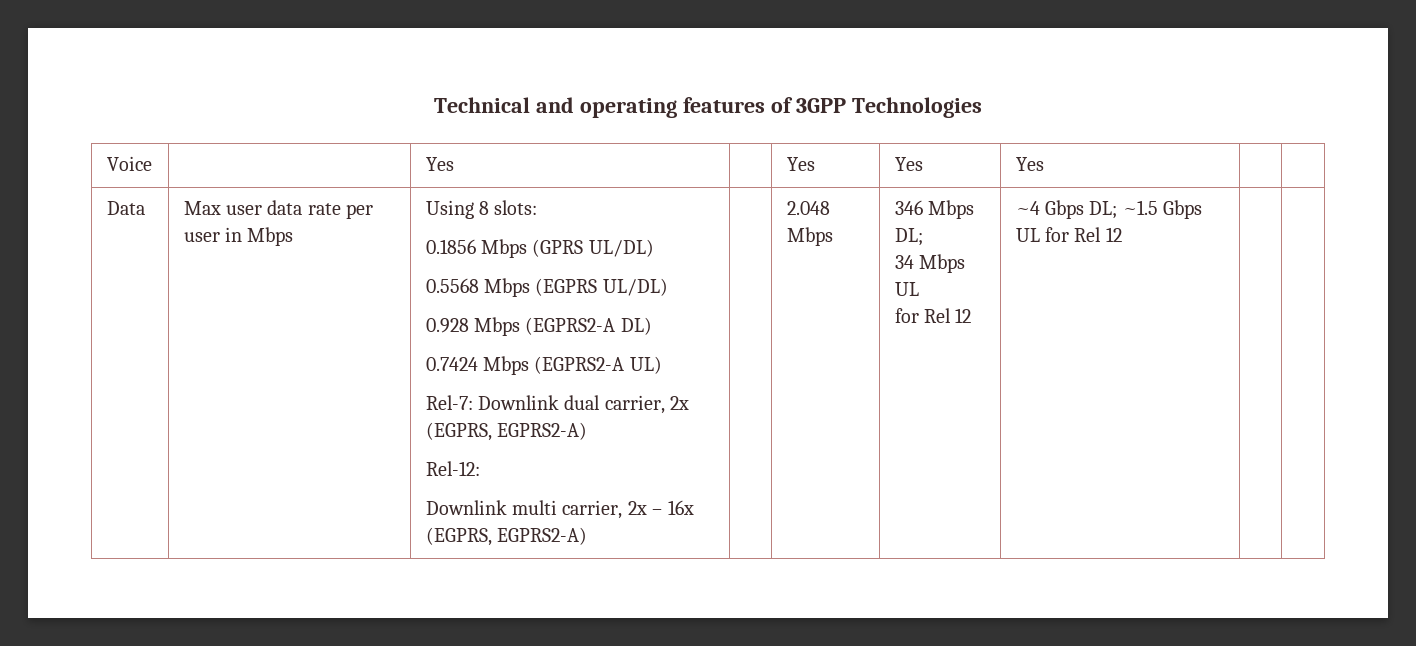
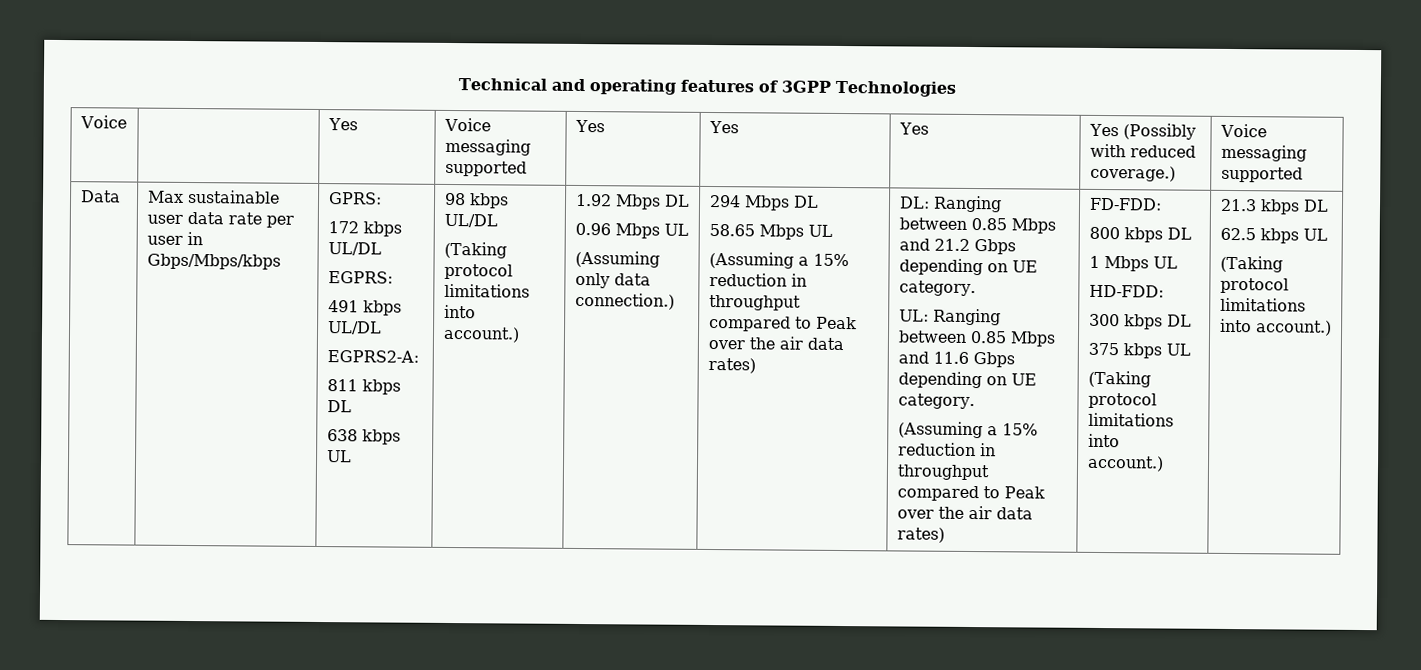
(454, 164) none -> [443,117,491,132] [444,138,531,156] [444,160,527,177] Voice messaging supported
(1044, 164) | -> [1088,123,1196,140] [1089,143,1196,158] [1089,165,1176,182] [1219,123,1267,138] [1220,144,1307,162] [1220,166,1303,183] Yes (Possibly with reduced coverage.) | Voice messaging supported
(221, 208) none -> [186,189,280,204] sustainable
[247,227,294,246] [425,200,538,219] [425,239,654,258] [425,278,668,297] [425,317,652,336] [425,356,662,375] [425,395,690,414] [425,422,587,441] [425,461,480,476] [425,500,694,519] [425,527,587,546] [786,201,830,215] [786,227,833,246] [894,200,974,219] [894,228,923,246] [894,254,965,273] [894,282,919,296] [894,308,972,323] [1015,200,1203,219] [1015,227,1122,242] Mbps | Using 8 slots: // 0.1856 Mbps (GPRS UL/DL) // 0.5568 Mbps (EGPRS UL/DL) // 0.928 Mbps (EGPRS2-A DL) // 0.7424 Mbps (EGPRS2-A UL) // Rel-7: Downlink dual carrier, 2x (EGPRS, EGPRS2-A) // Rel-12: // Downlink multi carrier, 2x – 16x (EGPRS, EGPRS2-A) | | 2.048 Mbps | 346 Mbps DL; // 34 Mbps UL // for Rel 12 | ~4 Gbps DL; ~1.5 Gbps UL for Rel 12 | | -> [146,253,281,270] [327,192,382,205] [327,221,402,237] [327,242,382,256] [327,271,393,284] [327,300,402,316] [326,321,382,335] [326,350,419,363] [326,379,401,395] [326,400,352,413] [326,429,401,445] [326,450,352,463] [443,192,509,209] [443,213,498,228] [443,241,507,259] [443,263,513,280] [443,283,530,298] [443,304,476,319] [442,326,520,343] [574,193,690,210] [574,222,689,239] [574,250,660,268] [574,272,651,289] [574,292,675,310] [708,194,819,211] [708,223,833,240] [708,251,849,269] [708,272,807,287] [708,294,801,311] [708,315,857,332] [707,336,844,351] [707,357,756,374] [898,195,1002,213] [898,217,1056,234] [898,238,1016,255] [898,258,1038,276] [898,280,976,297] [898,308,1001,326] [897,330,1056,347] [897,351,1015,368] [897,371,1037,389] [897,393,975,410] [897,421,1038,439] [897,442,996,457] [896,464,990,481] [896,485,1045,502] [896,505,1033,520] [896,527,945,543] [1088,197,1162,211] [1088,226,1192,243] [1088,255,1178,272] [1088,284,1164,298] [1088,313,1192,330] [1087,342,1191,359] [1087,370,1151,388] [1087,392,1157,409] [1087,412,1174,427] [1087,433,1120,448] [1086,455,1164,472] [1219,198,1329,215] [1219,227,1328,244] [1219,255,1283,273] [1219,277,1289,294] [1219,297,1306,312] [1219,318,1332,336] Gbps/Mbps/kbps | GPRS: // 172 kbps UL/DL // EGPRS: // 491 kbps UL/DL // EGPRS2-A: // 811 kbps DL // 638 kbps UL | 98 kbps UL/DL // (Taking protocol limitations into account.) | 1.92 Mbps DL // 0.96 Mbps UL // (Assuming only data connection.) | 294 Mbps DL // 58.65 Mbps UL // (Assuming a 15% reduction in throughput compared to Peak over the air data rates) | DL: Ranging between 0.85 Mbps and 21.2 Gbps depending on UE category. // UL: Ranging between 0.85 Mbps and 11.6 Gbps depending on UE category. // (Assuming a 15% reduction in throughput compared to Peak over the air data rates) | FD-FDD: // 800 kbps DL // 1 Mbps UL // HD-FDD: // 300 kbps DL // 375 kbps UL // (Taking protocol limitations into account.) | 21.3 kbps DL // 62.5 kbps UL // (Taking protocol limitations into account.)

